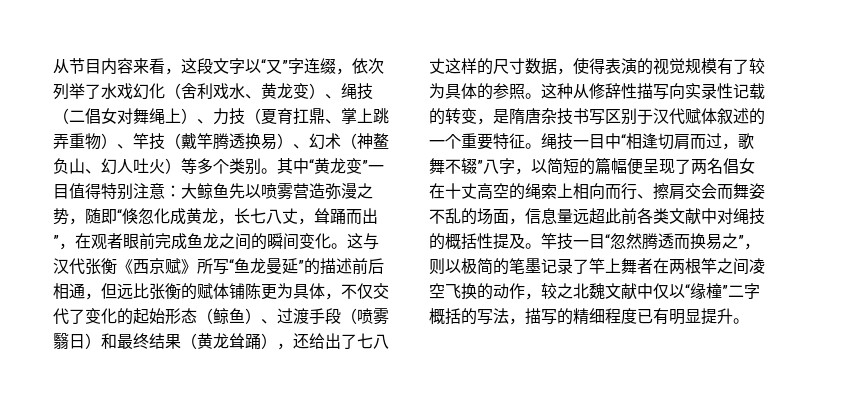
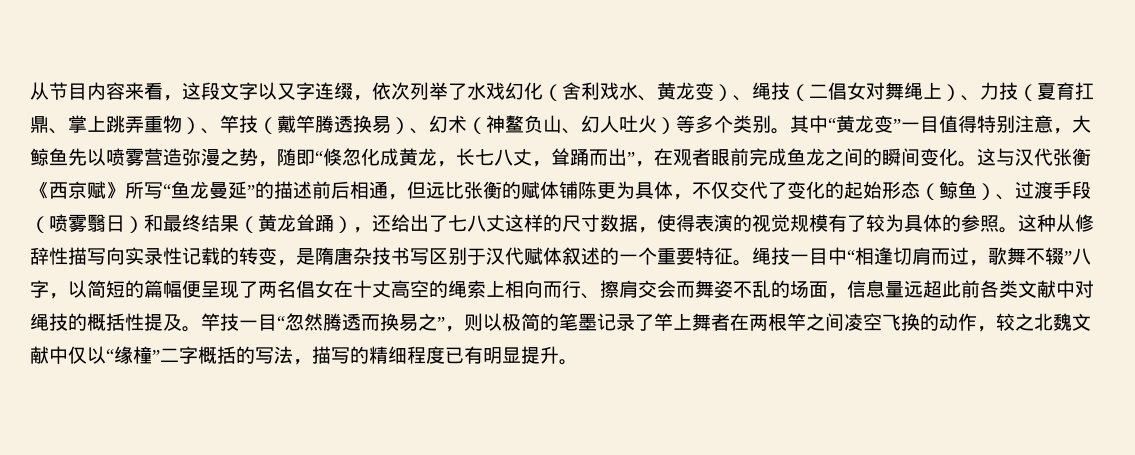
[261,59,288,74] “又” -> [277,83,296,100] 又
[165,185,181,197] ： -> [1053,128,1072,134] ，

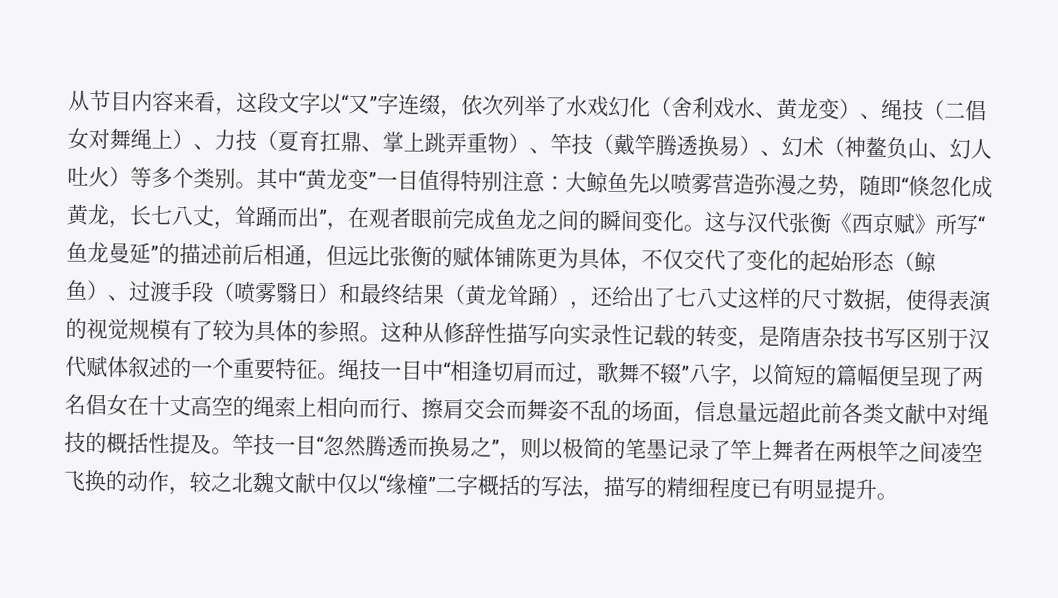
[277,83,296,100] 又 -> [341,93,378,115] “又”
[1053,128,1072,134] ， -> [544,175,566,190] ：

